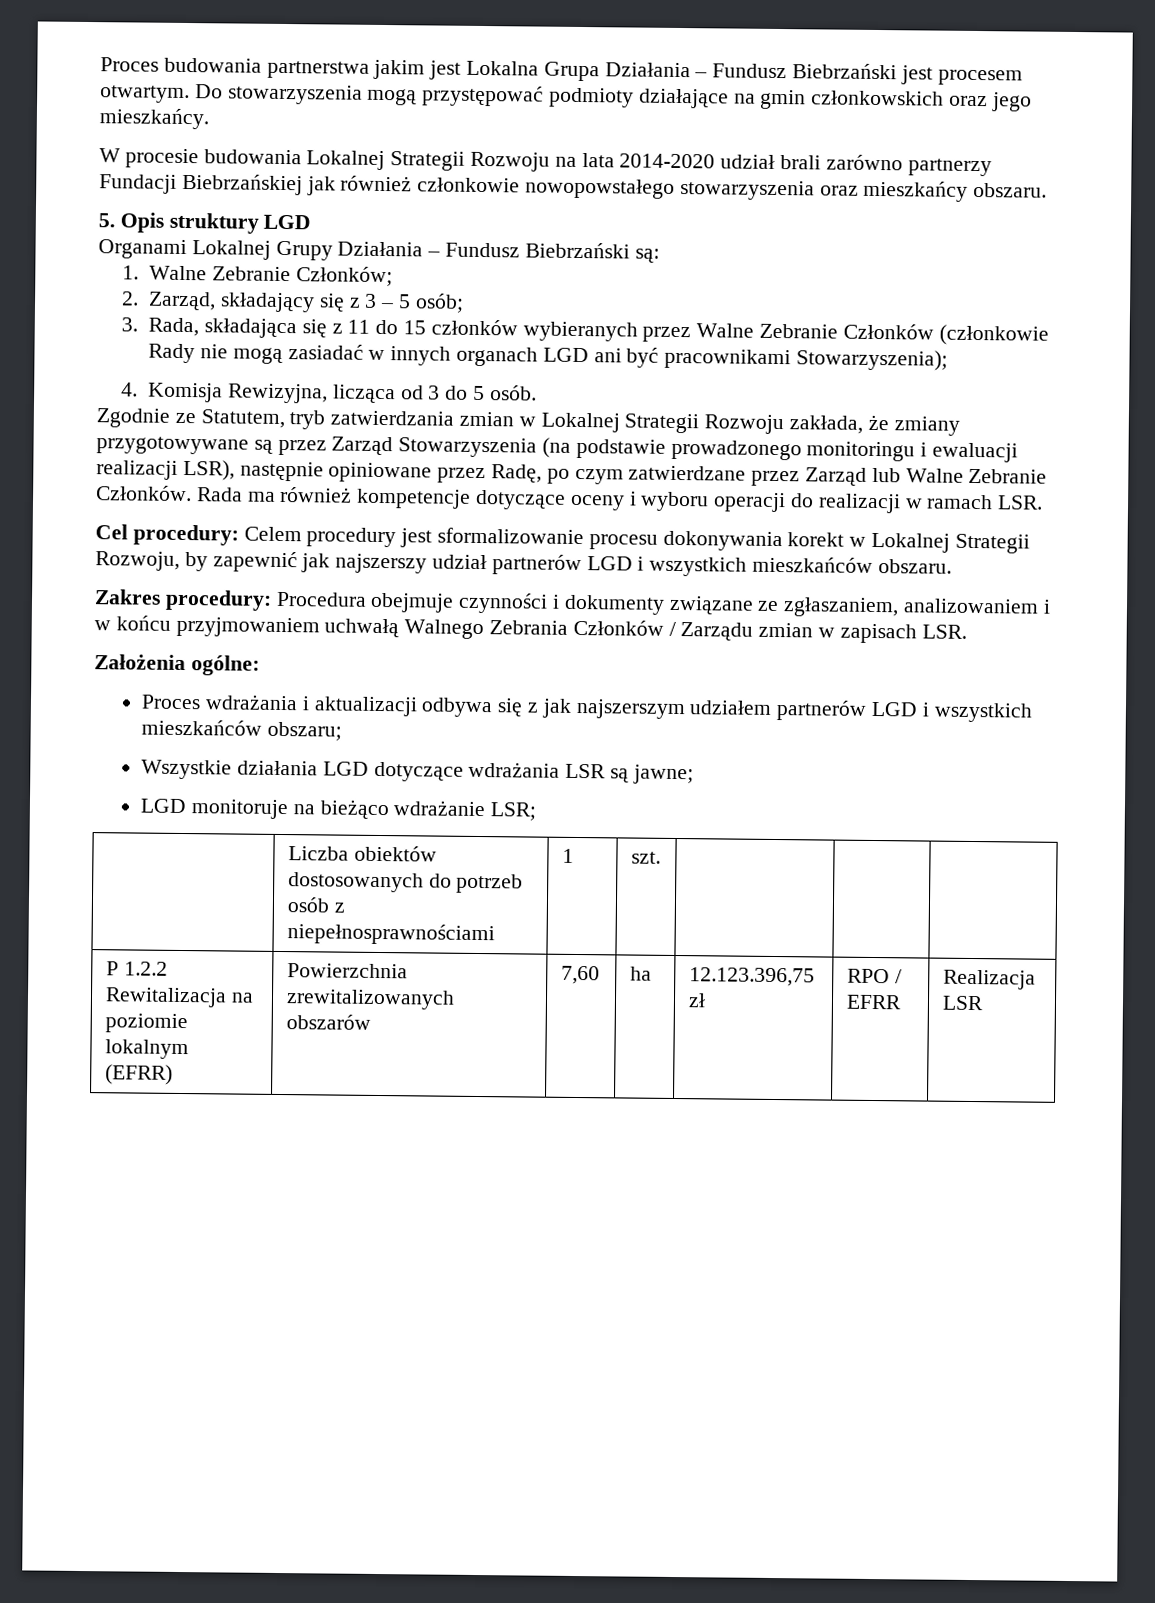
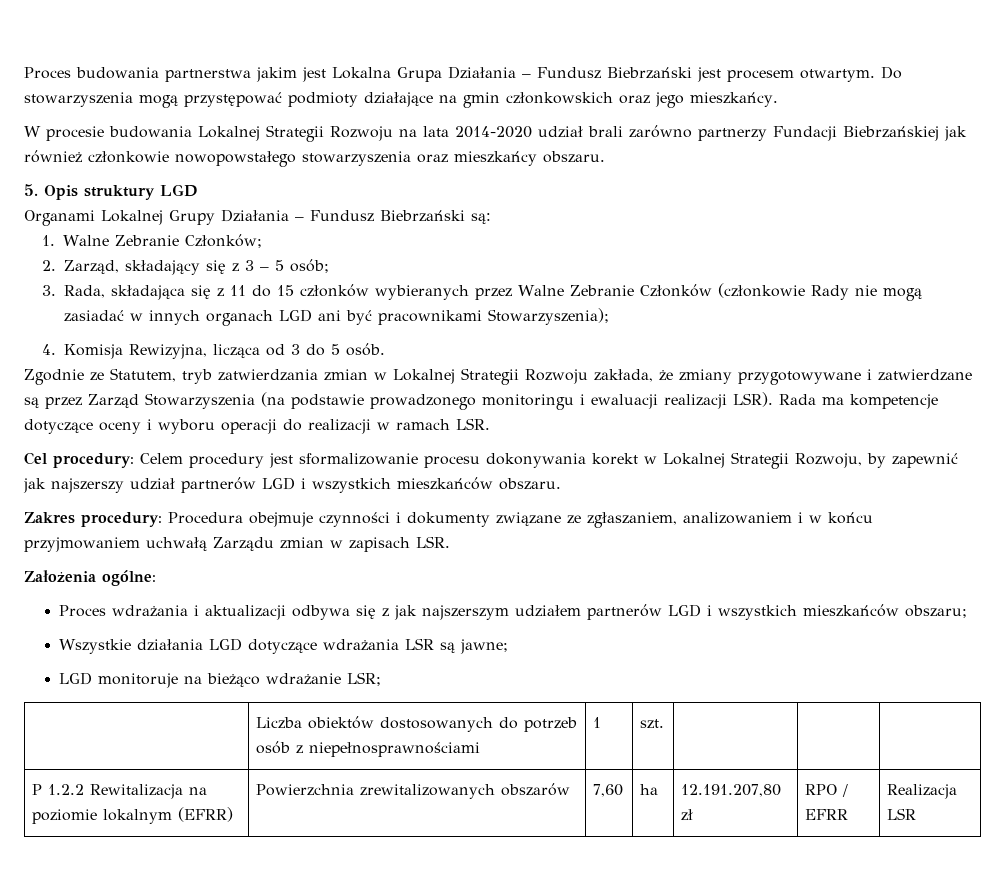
(249, 445) none -> [867,369,972,381] i zatwierdzane
[182,459,1048,487] [96,485,192,502] LSR), następnie opiniowane przez Radę, po czym zatwierdzane przez Zarząd lub Walne Zebranie Członków. -> [733,392,773,407] LSR).
[280,486,353,503] również -> (844, 401) none
[404,619,676,640] Walnego Zebrania Członków / -> (207, 544) none
[688,967,815,987] 12.123.396,75 -> [681,784,782,797] 12.191.207,80

